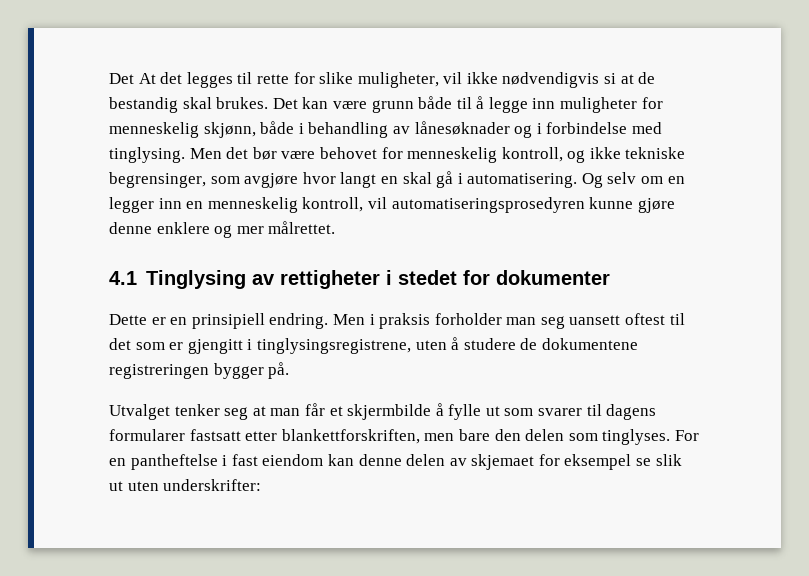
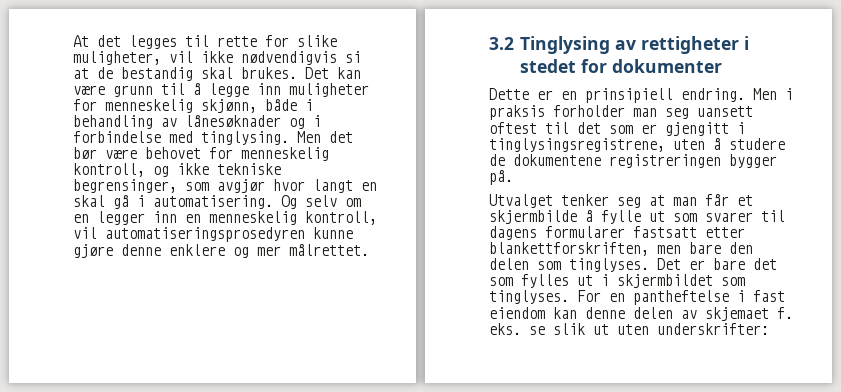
[109,73,134,84] Det -> (73, 41) none
[418,96,453,109] både -> (153, 91) none
[244,173,299,188] avgjøre -> [217,179,265,193] avgjør
[109,271,137,285] 4.1 -> [489,37,514,50] 3.2
(671, 437) none -> [657,258,777,270] [489,274,745,288] [489,290,569,304] Det er bare det som fylles ut i skjermbildet som tinglyses.
[538,454,632,470] for eksempel -> [777,307,793,319] [489,323,521,335] f. eks.

